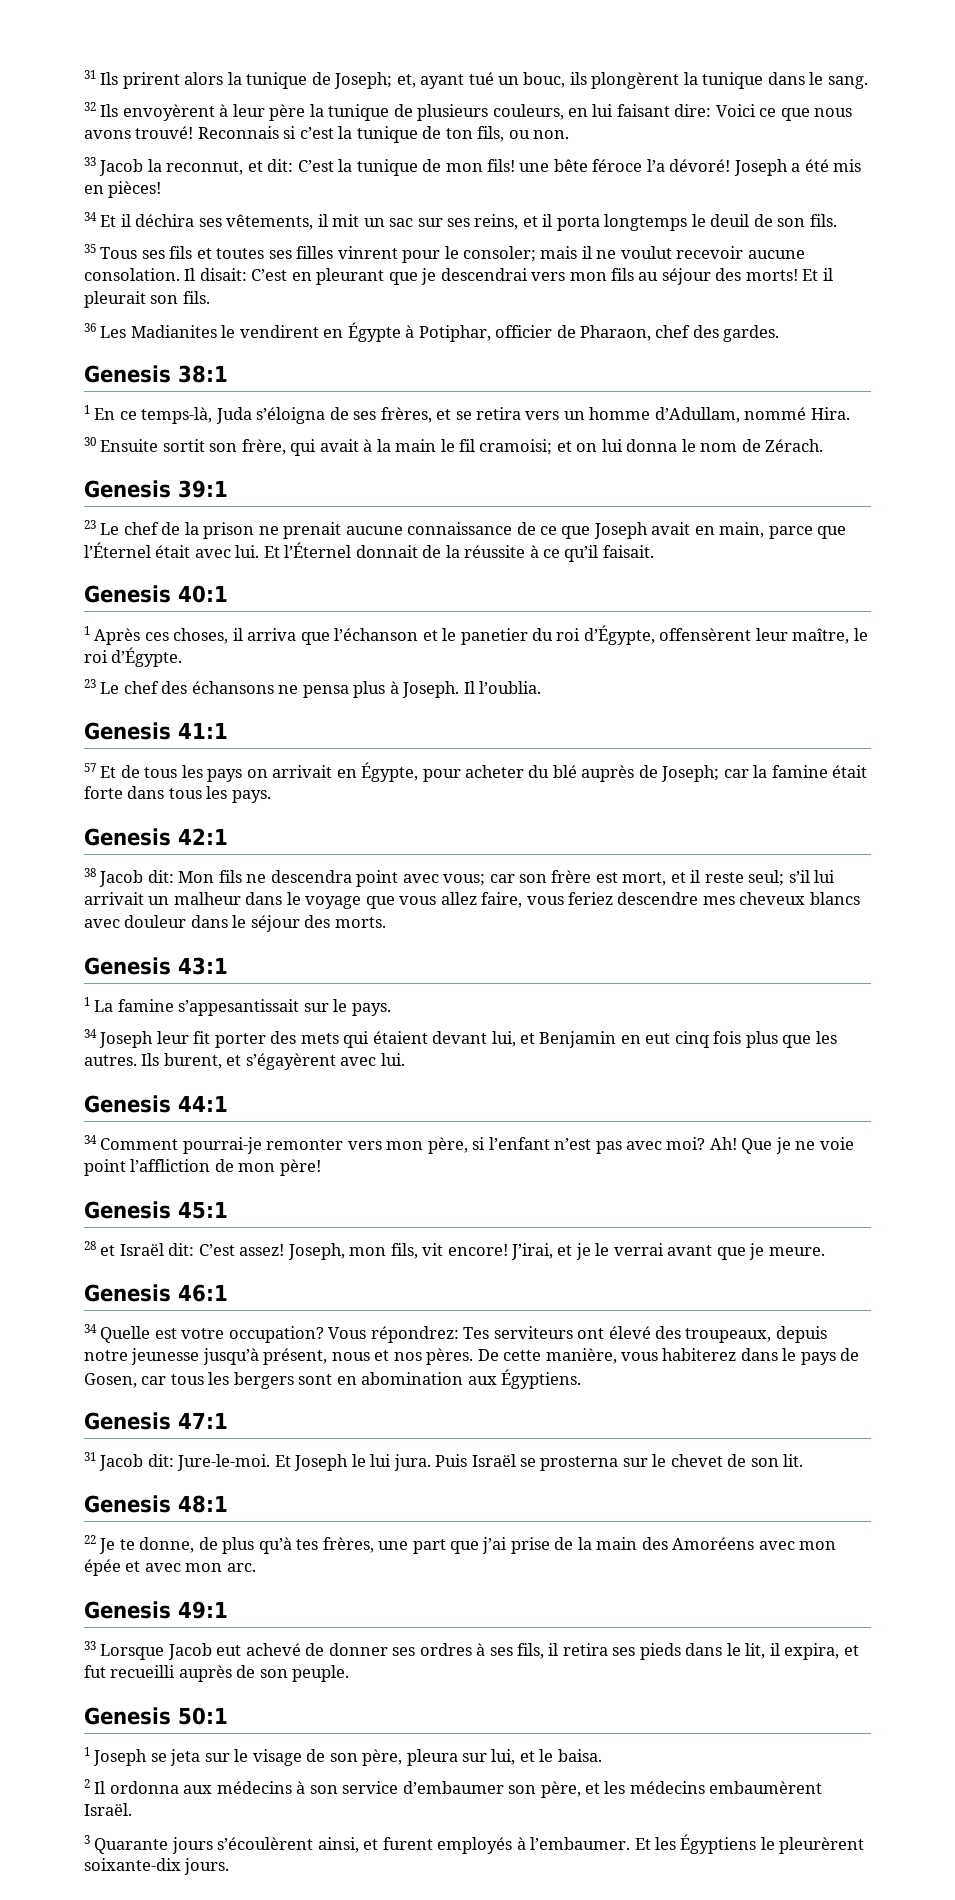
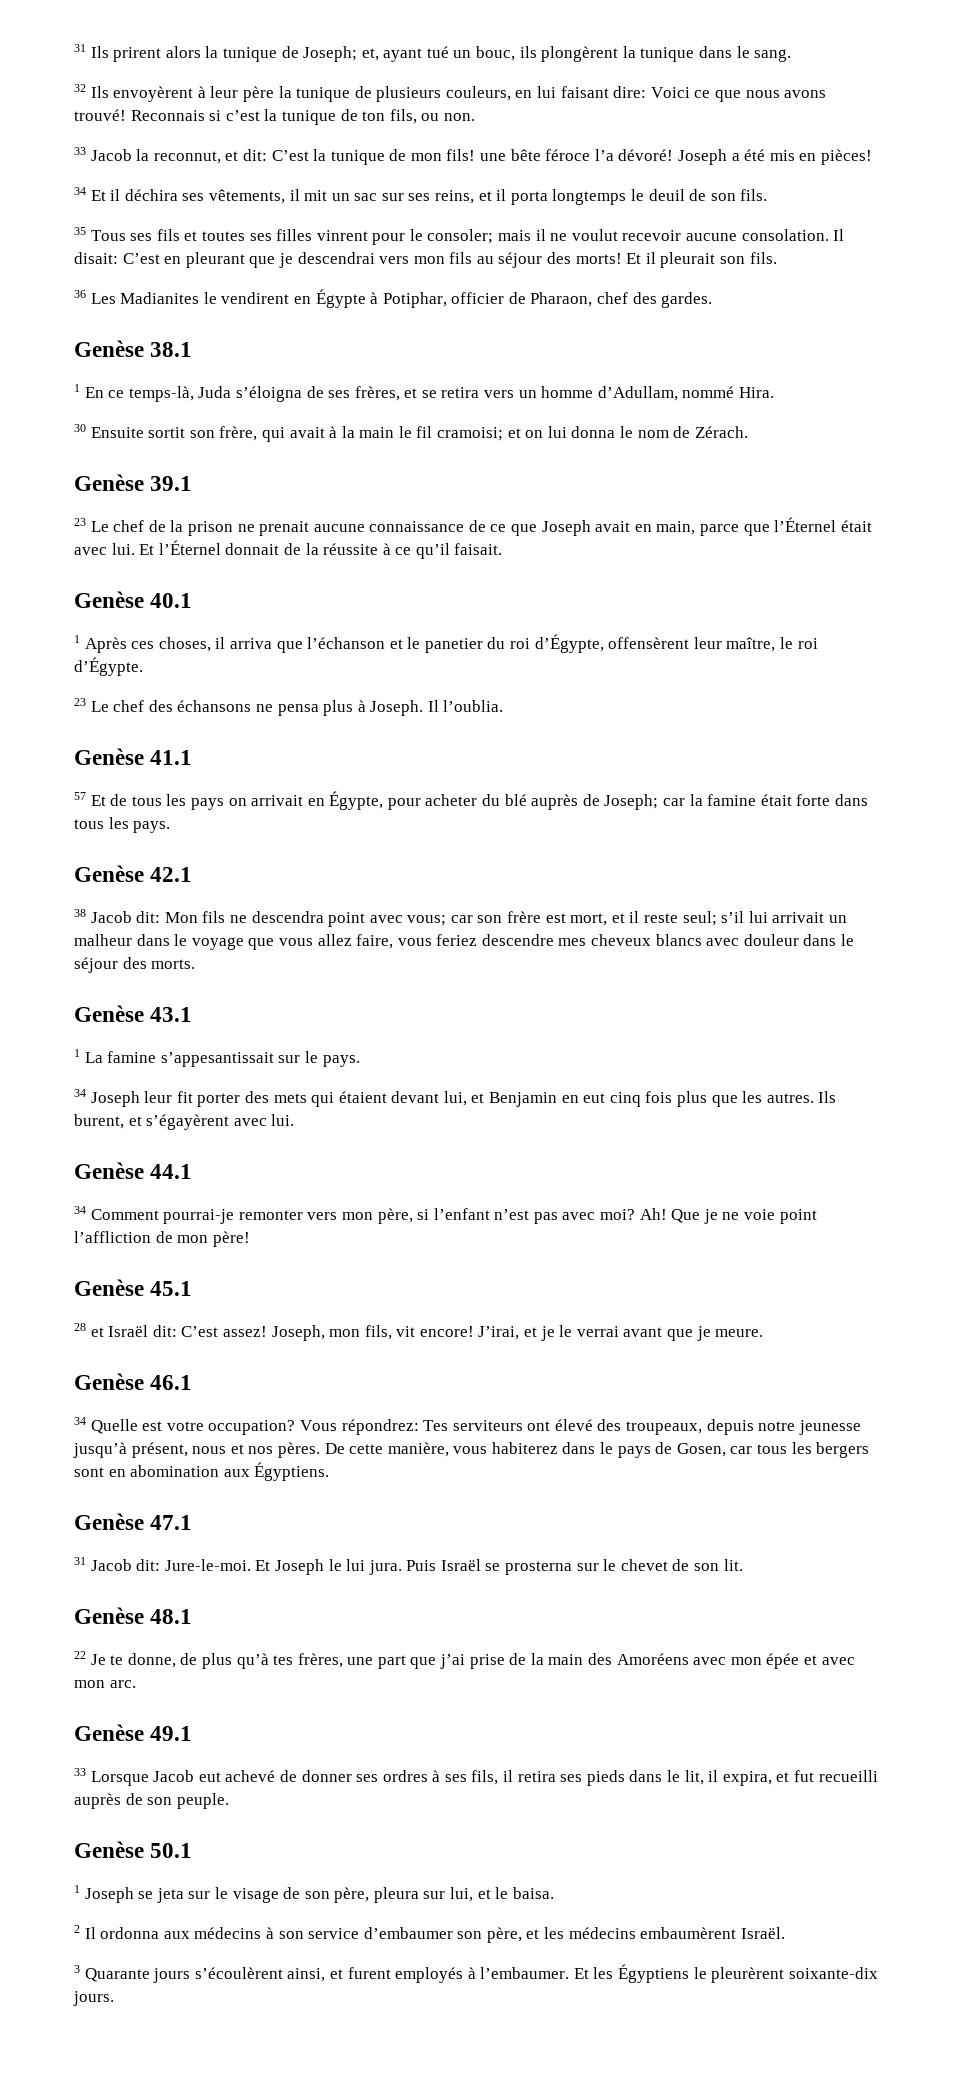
[84,365,228,383] Genesis 38:1 -> [74,340,193,357] Genèse 38.1
[84,480,228,498] Genesis 39:1 -> [74,474,193,491] Genèse 39.1
[84,585,228,603] Genesis 40:1 -> [74,591,193,608] Genèse 40.1
[84,722,228,740] Genesis 41:1 -> [74,748,193,765] Genèse 41.1
[84,828,228,846] Genesis 42:1 -> [74,865,193,882] Genèse 42.1
[84,957,228,975] Genesis 43:1 -> [74,1005,193,1022] Genèse 43.1
[84,1095,228,1113] Genesis 44:1 -> [74,1162,193,1179] Genèse 44.1
[84,1201,228,1219] Genesis 45:1 -> [74,1279,193,1296] Genèse 45.1
[84,1284,228,1302] Genesis 46:1 -> [74,1373,193,1390] Genèse 46.1
[84,1412,228,1430] Genesis 47:1 -> [74,1513,193,1530] Genèse 47.1
[84,1495,228,1513] Genesis 48:1 -> [74,1607,193,1624] Genèse 48.1
[84,1601,228,1619] Genesis 49:1 -> [74,1724,193,1741] Genèse 49.1
[84,1707,228,1725] Genesis 50:1 -> [74,1841,193,1858] Genèse 50.1

